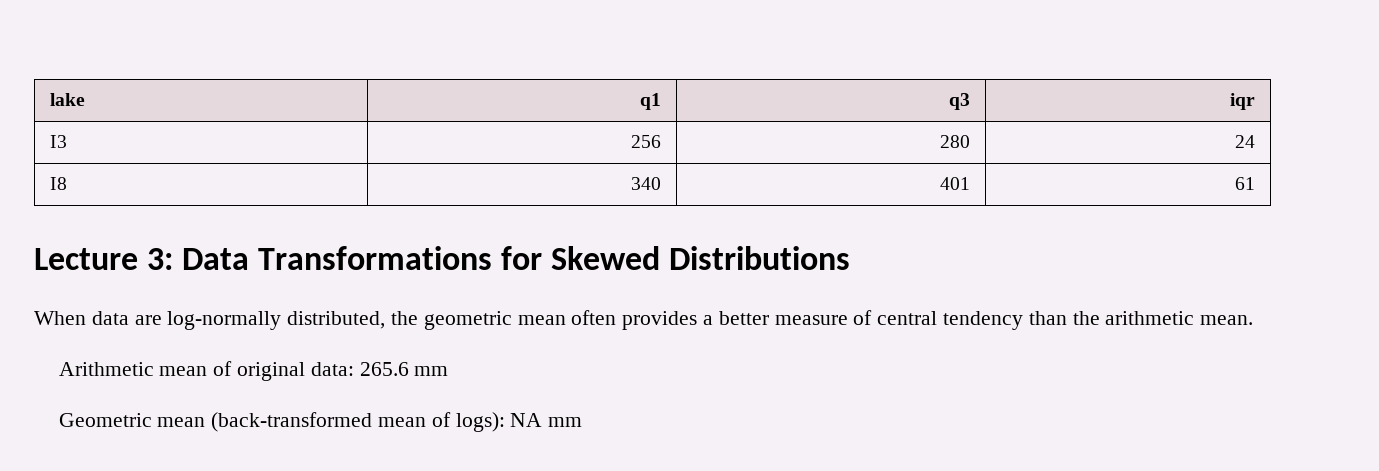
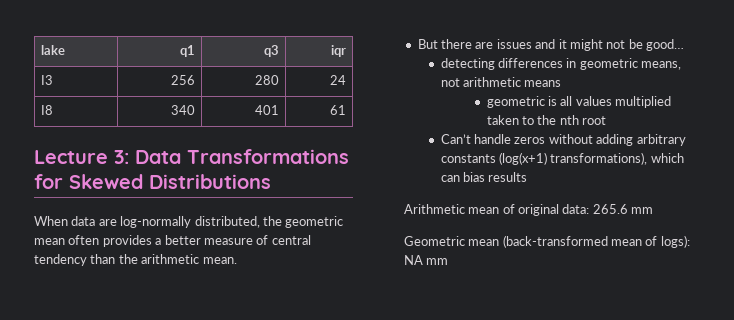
(1254, 320) none -> [417,39,685,51] [440,58,682,70] [440,77,562,87] [486,96,672,108] [486,115,607,125] [440,134,686,146] [440,152,684,165] [440,172,528,182] // But there are issues and it might not be good… // detecting differences in geometric means, not arithmetic means // geometric is all values multiplied taken to the nth root // Can’t handle zeros without adding arbitrary constants (log(x+1) transformations), which can bias results

